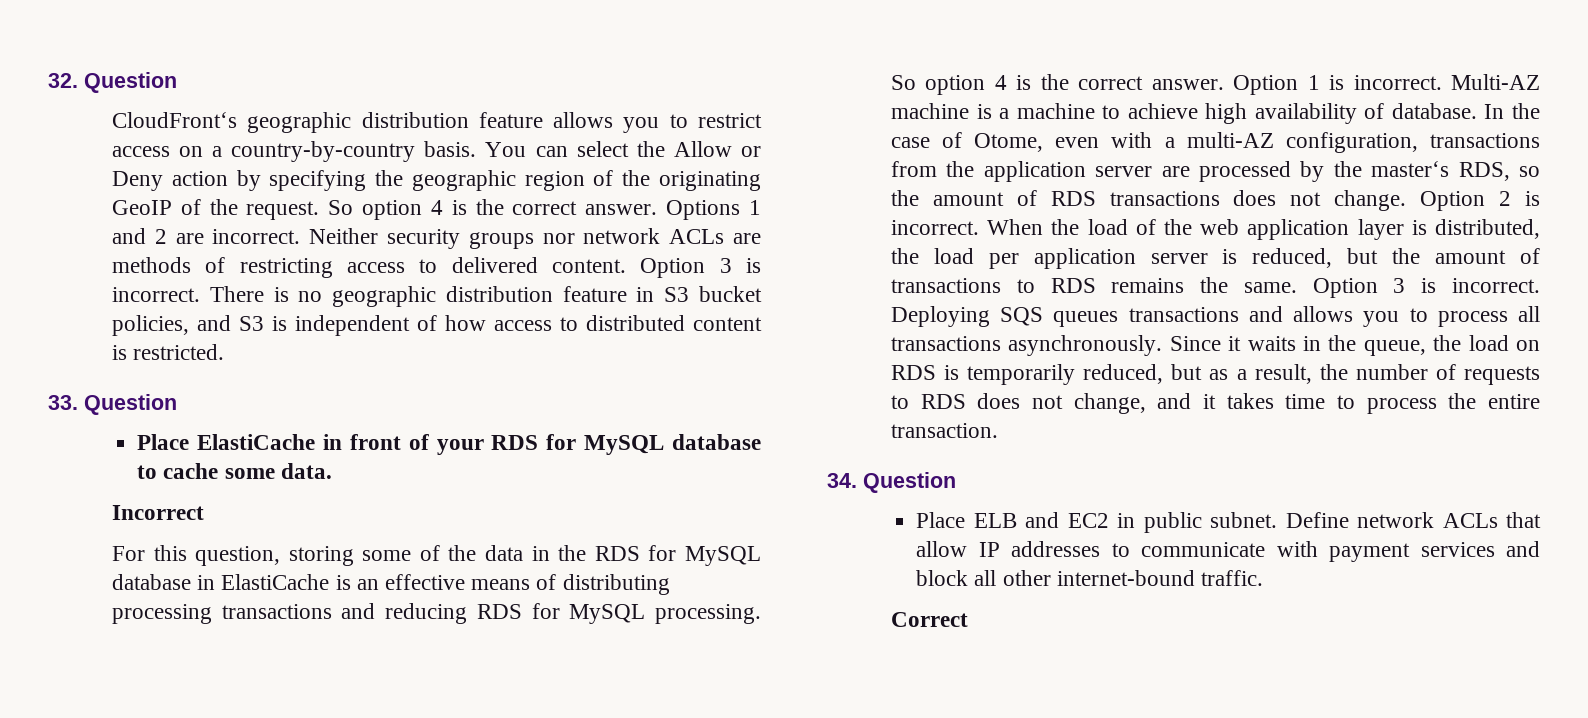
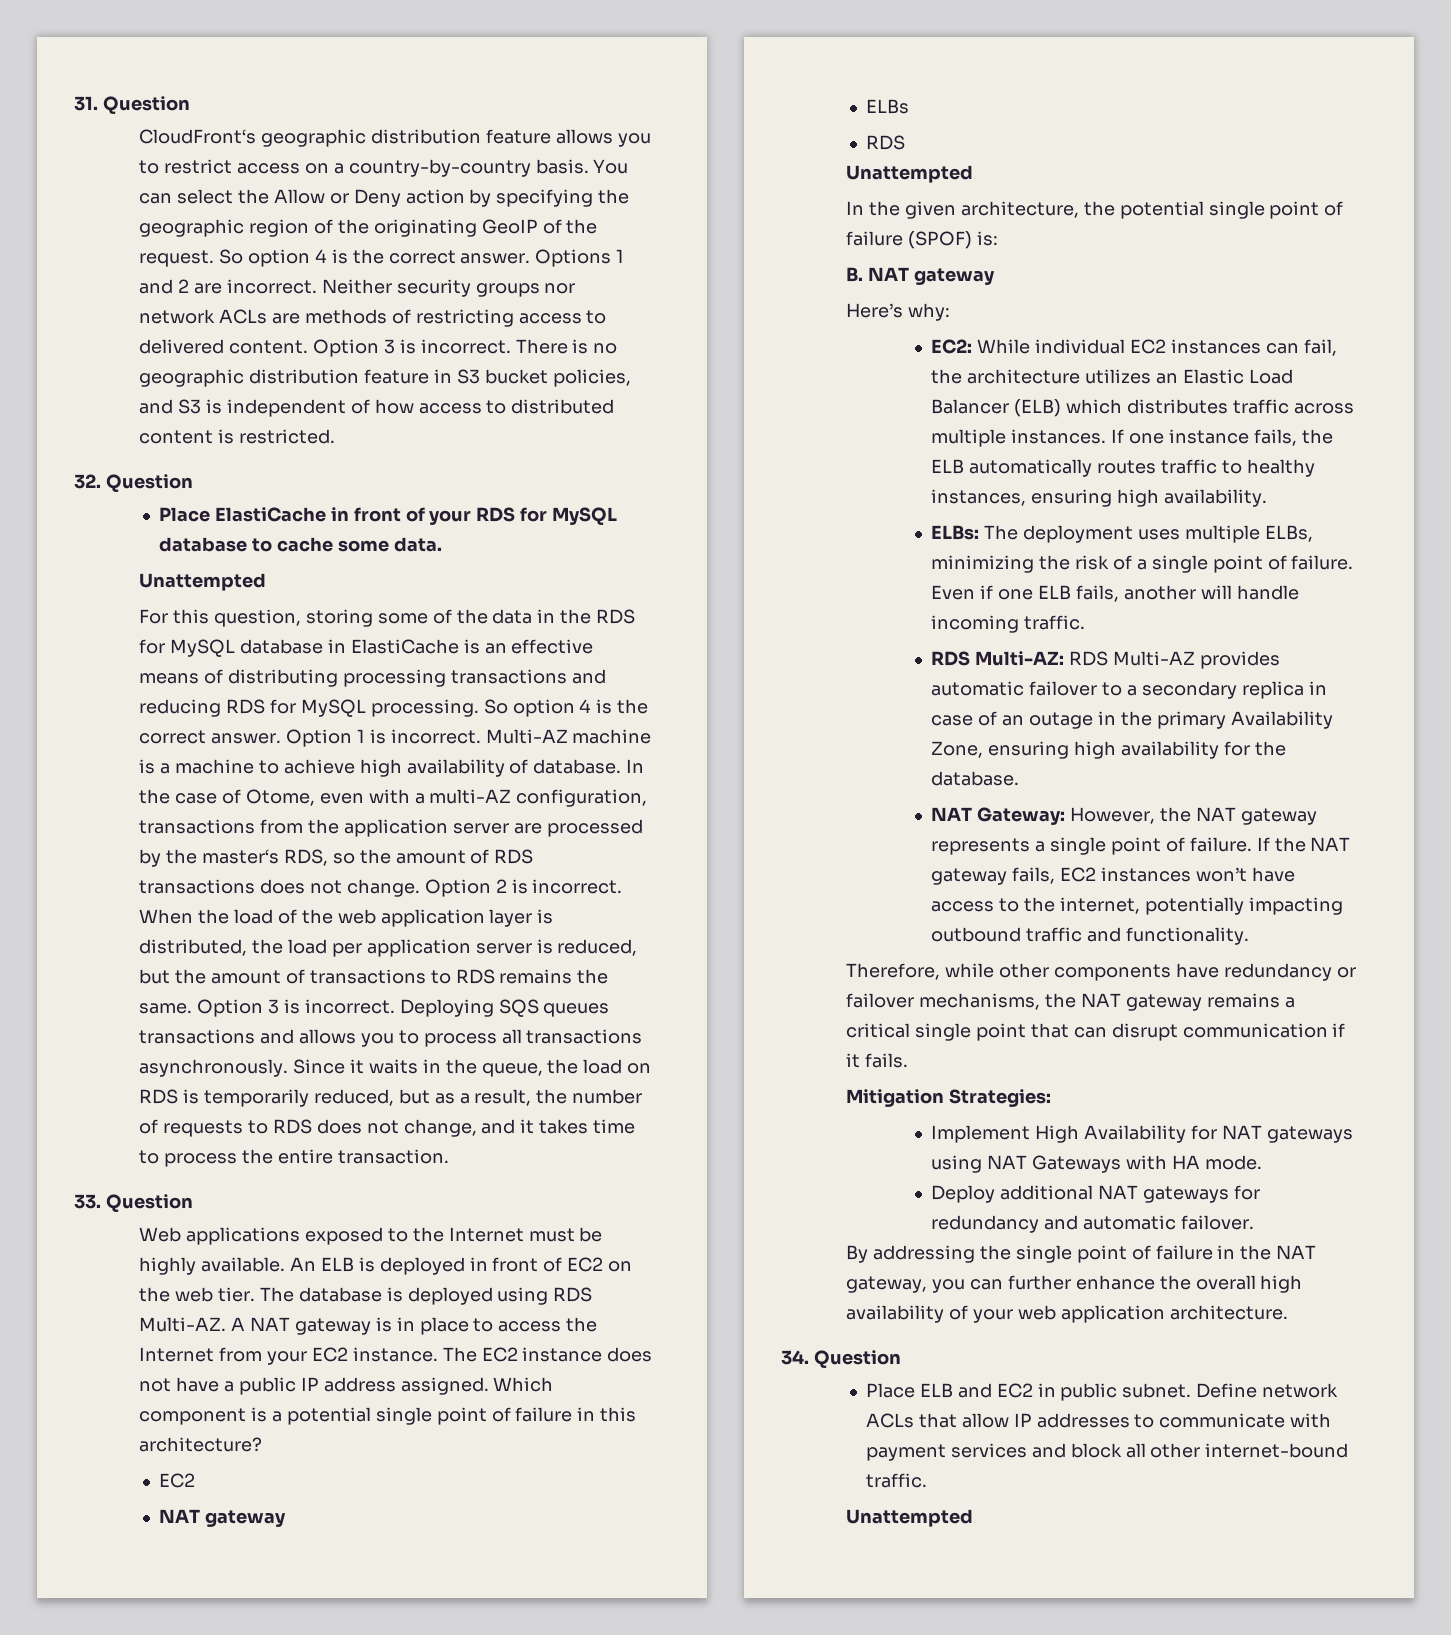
[48,73,78,88] 32. -> [74,96,98,111] 31.
[48,395,78,410] 33. -> [74,474,101,489] 32.
[111,505,204,520] Incorrect -> [139,573,267,591] Unattempted
(998, 430) none -> [74,1194,193,1212] [139,1227,603,1245] [139,1257,632,1275] [139,1287,593,1305] [139,1317,598,1335] [139,1347,653,1365] [139,1377,554,1395] [139,1407,637,1425] [139,1437,263,1452] [159,1473,196,1488] [159,1509,287,1527] [866,99,910,114] [866,135,906,150] [846,165,974,183] [846,201,1344,219] [846,231,999,249] [846,267,996,285] [846,303,951,321] [931,339,1337,356] [931,369,1293,384] [931,399,1354,417] [931,429,1333,447] [931,459,1315,477] [931,489,1268,507] [931,525,1313,543] [931,555,1354,573] [931,585,1299,602] [931,615,1086,633] [931,651,1280,669] [931,681,1327,699] [931,711,1333,729] [931,741,1286,759] [931,771,1020,786] [931,807,1317,825] [931,837,1351,855] [931,867,1295,885] [931,897,1343,915] [931,927,1250,945] [846,963,1356,981] [846,993,1295,1011] [846,1023,1346,1041] [846,1053,909,1068] [846,1089,1052,1107] [931,1125,1353,1143] [931,1155,1262,1173] [931,1185,1260,1203] [931,1215,1255,1233] [846,1245,1317,1263] [846,1275,1303,1293] [846,1305,1288,1323] // 33. Question // Web applications exposed to the Internet must be highly available. An ELB is deployed in front of EC2 on the web tier. The database is deployed using RDS Multi-AZ. A NAT gateway is in place to access the Internet from your EC2 instance. The EC2 instance does not have a public IP address assigned. Which component is a potential single point of failure in this architecture? // EC2 // NAT gateway // ELBs // RDS // Unattempted // In the given architecture, the potential single point of failure (SPOF) is: // B. NAT gateway // Here’s why: // EC2: While individual EC2 instances can fail, the architecture utilizes an Elastic Load Balancer (ELB) which distributes traffic across multiple instances. If one instance fails, the ELB automatically routes traffic to healthy instances, ensuring high availability. // ELBs: The deployment uses multiple ELBs, minimizing the risk of a single point of failure. Even if one ELB fails, another will handle incoming traffic. // RDS Multi-AZ: RDS Multi-AZ provides automatic failover to a secondary replica in case of an outage in the primary Availability Zone, ensuring high availability for the database. // NAT Gateway: However, the NAT gateway represents a single point of failure. If the NAT gateway fails, EC2 instances won’t have access to the internet, potentially impacting outbound traffic and functionality. // Therefore, while other components have redundancy or failover mechanisms, the NAT gateway remains a critical single point that can disrupt communication if it fails. // Mitigation Strategies: // Implement High Availability for NAT gateways using NAT Gateways with HA mode. // Deploy additional NAT gateways for redundancy and automatic failover. // By addressing the single point of failure in the NAT gateway, you can further enhance the overall high availability of your web application architecture.
[890,612,968,627] Correct -> [846,1509,974,1527] Unattempted

